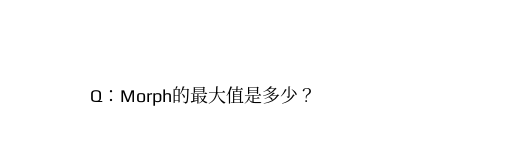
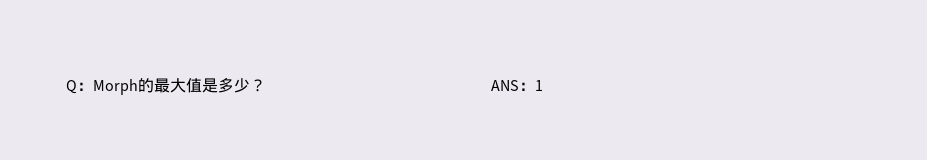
(316, 95) none -> [491,80,543,91] // ANS：1

